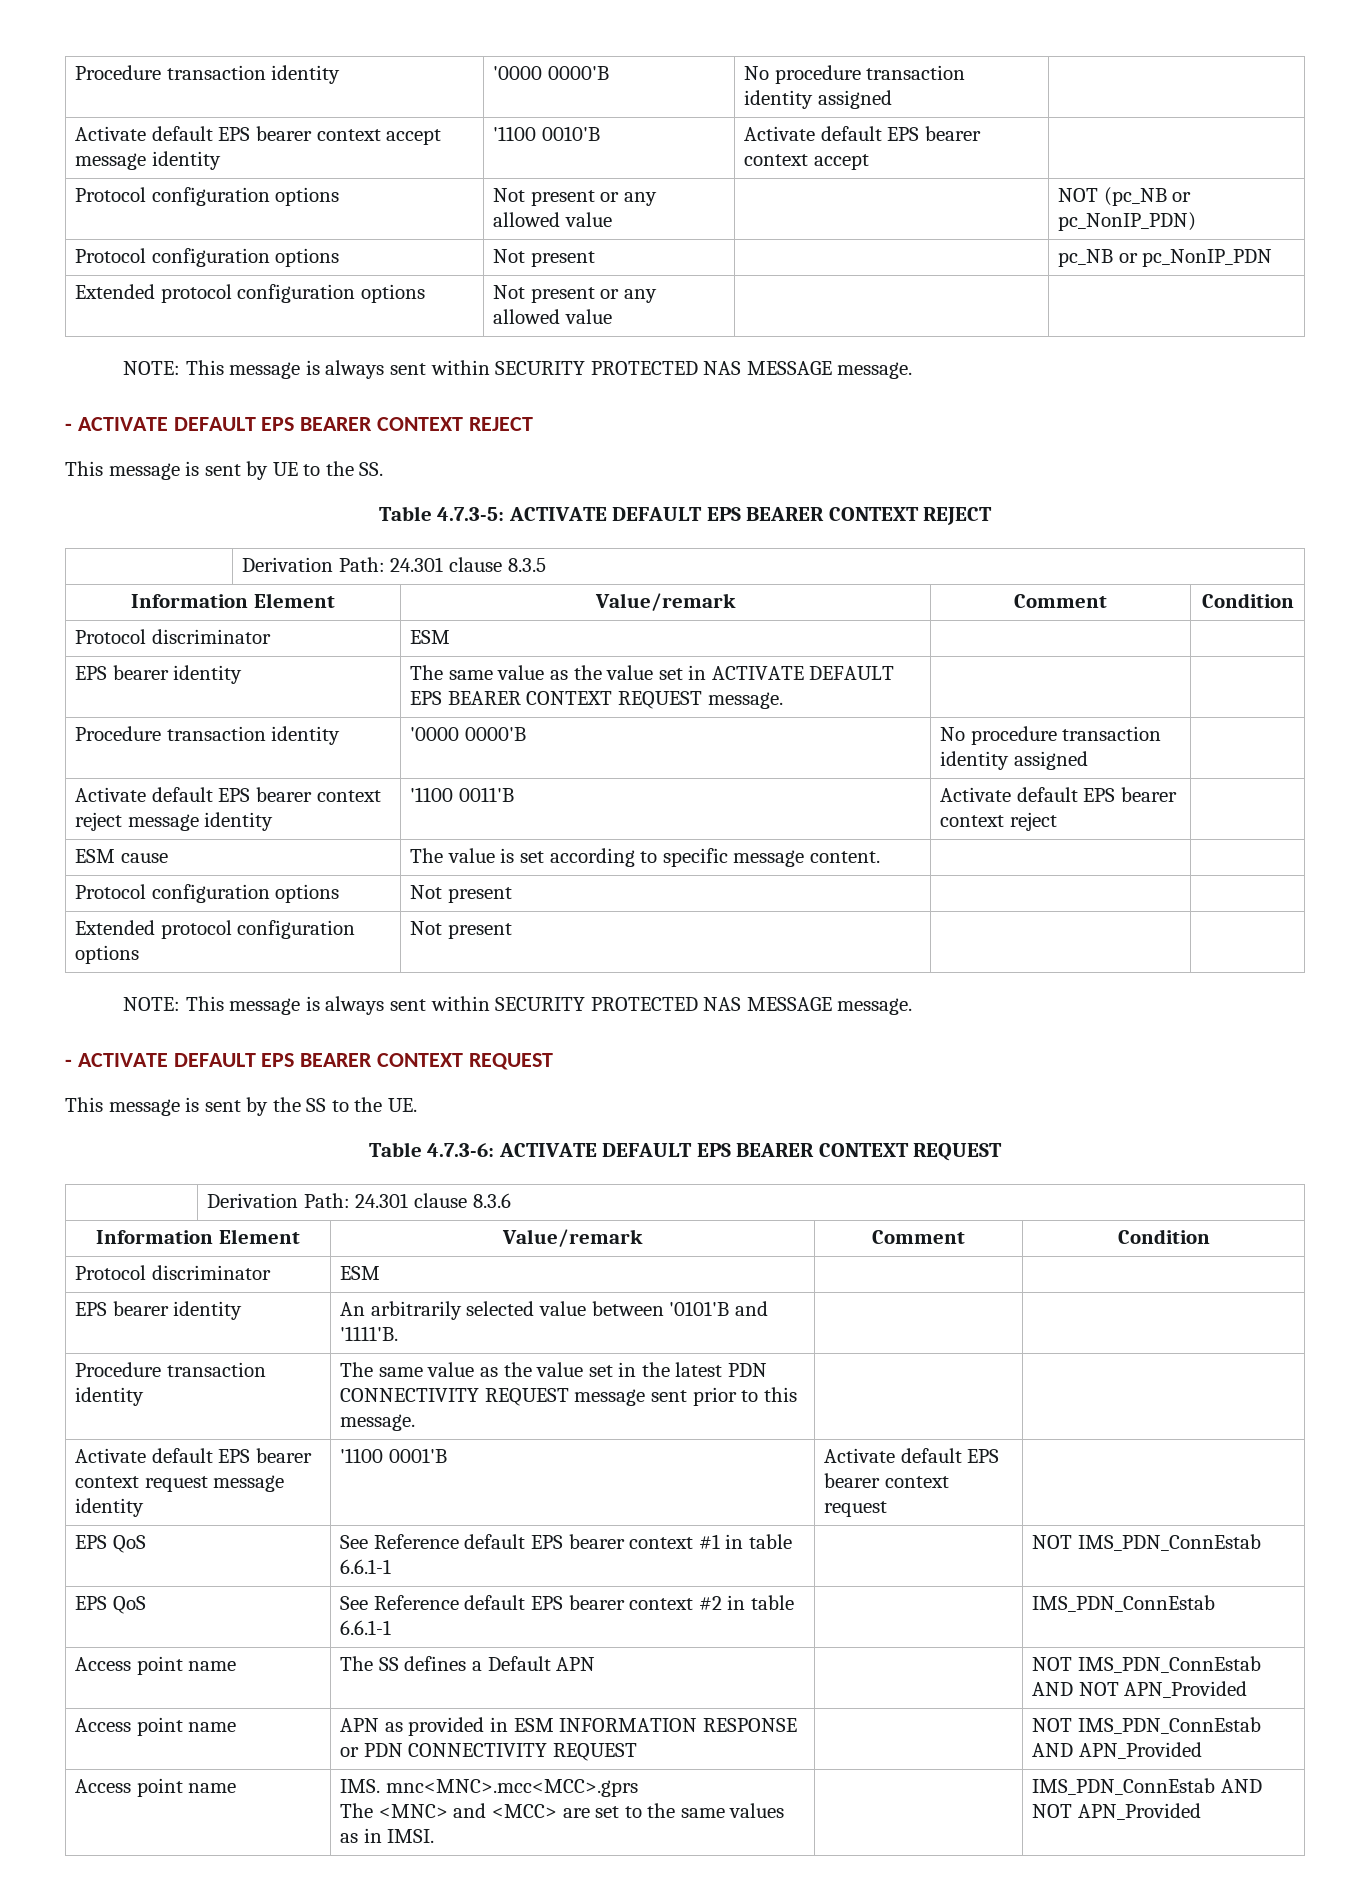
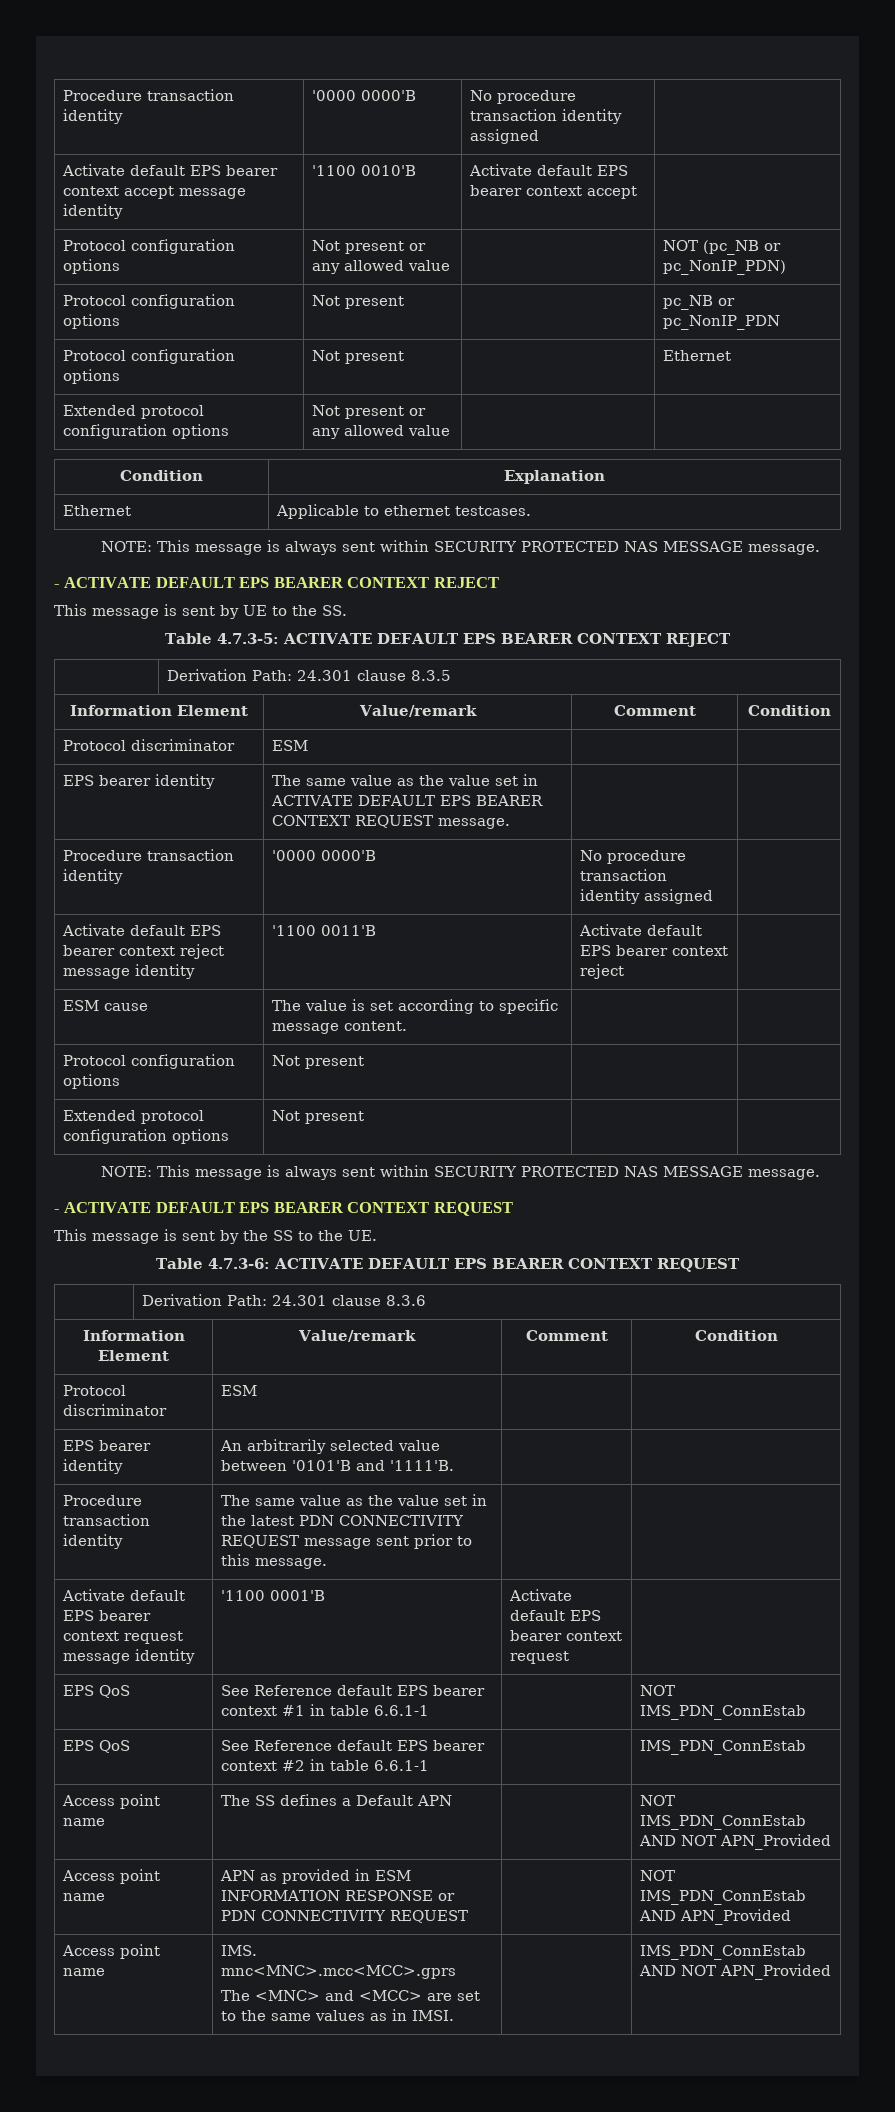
(1273, 258) none -> [63,349,236,364] [63,369,121,384] [312,350,405,364] [663,350,732,361] // Protocol configuration options | Not present | | Ethernet
(612, 316) none -> [120,470,203,481] [504,470,605,484] [63,505,132,516] [276,504,532,519] // Condition | Explanation // Ethernet | Applicable to ethernet testcases.

